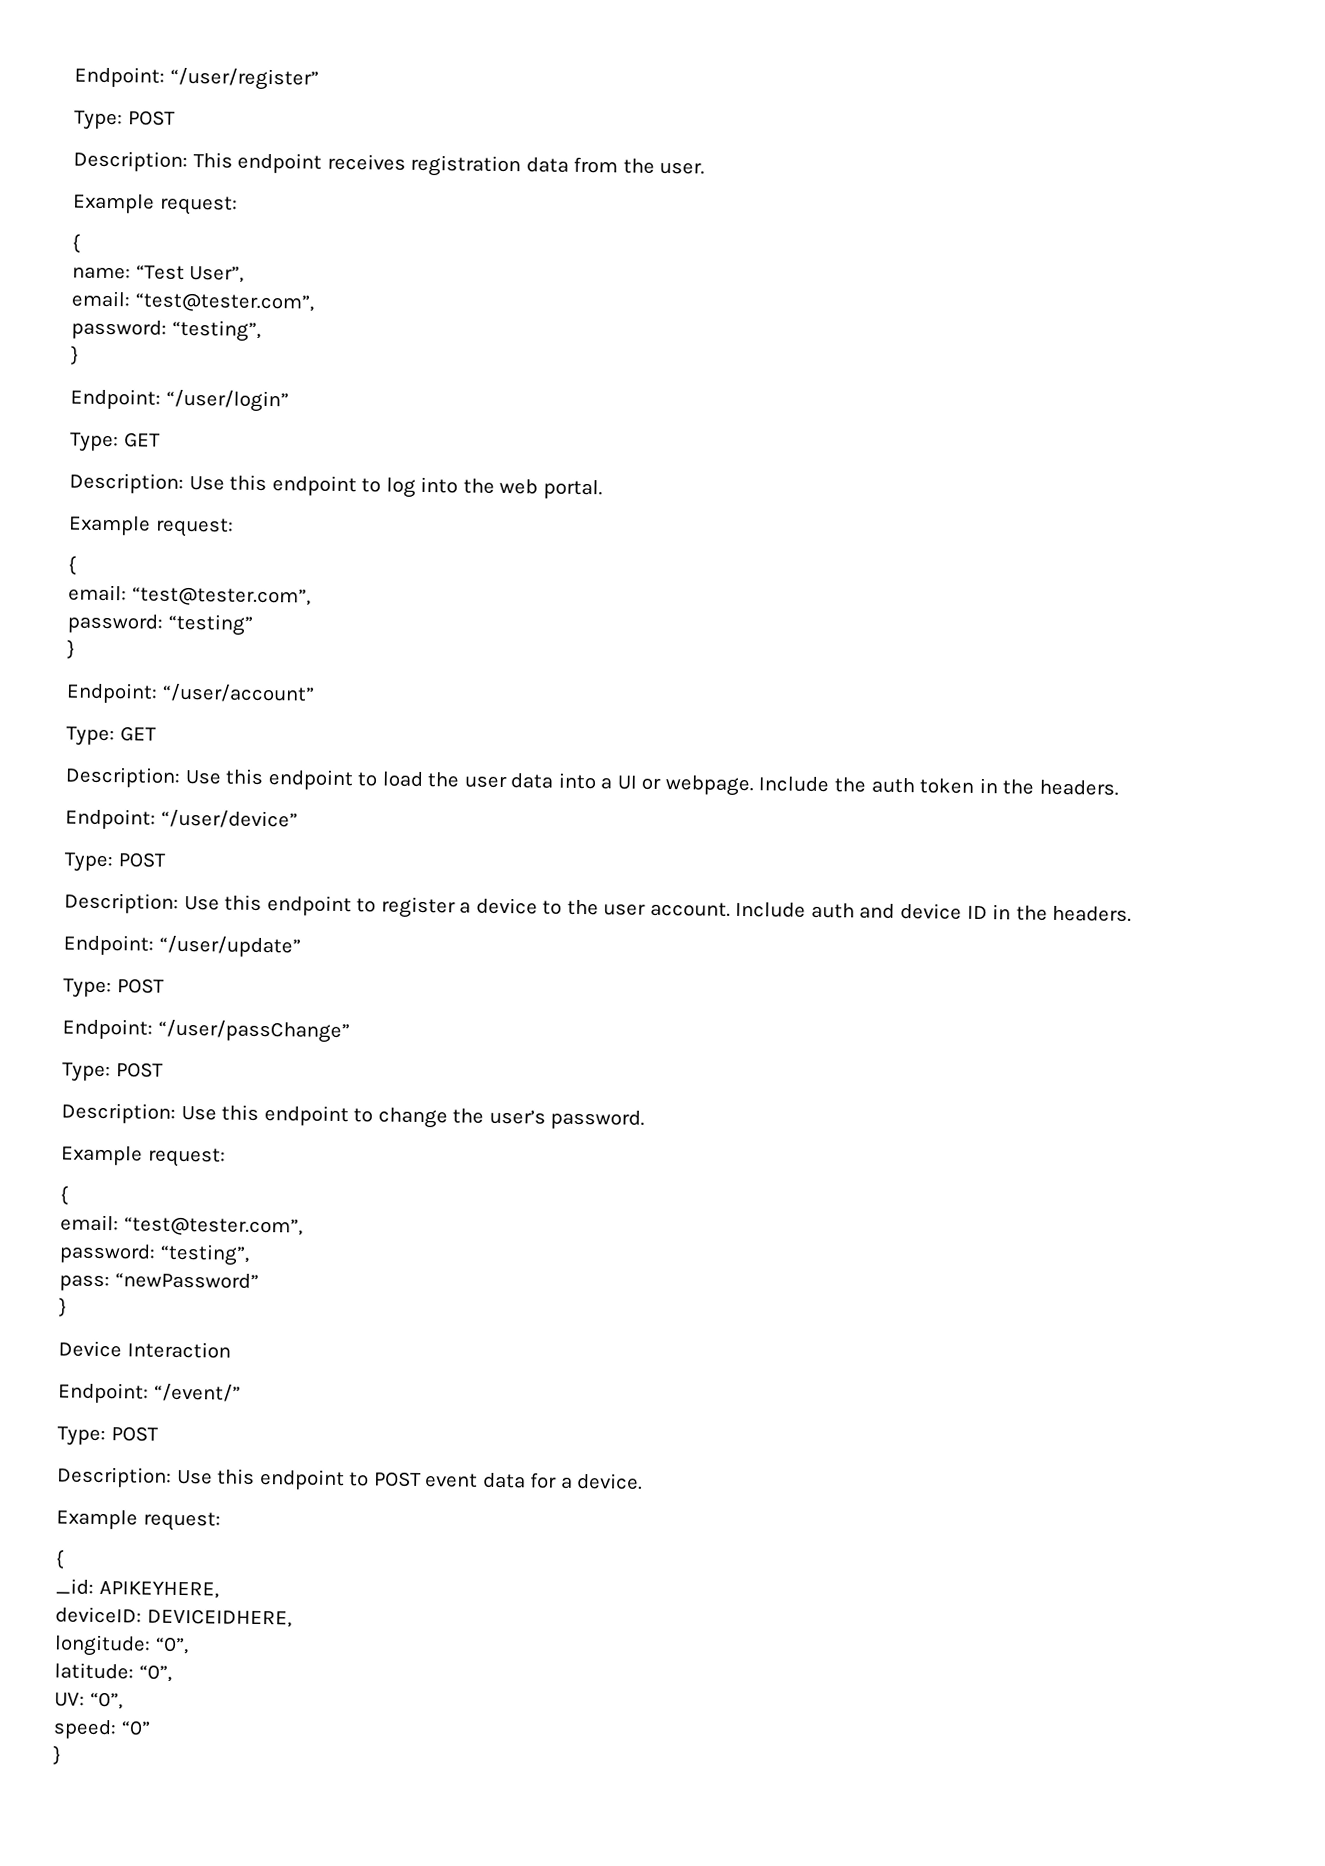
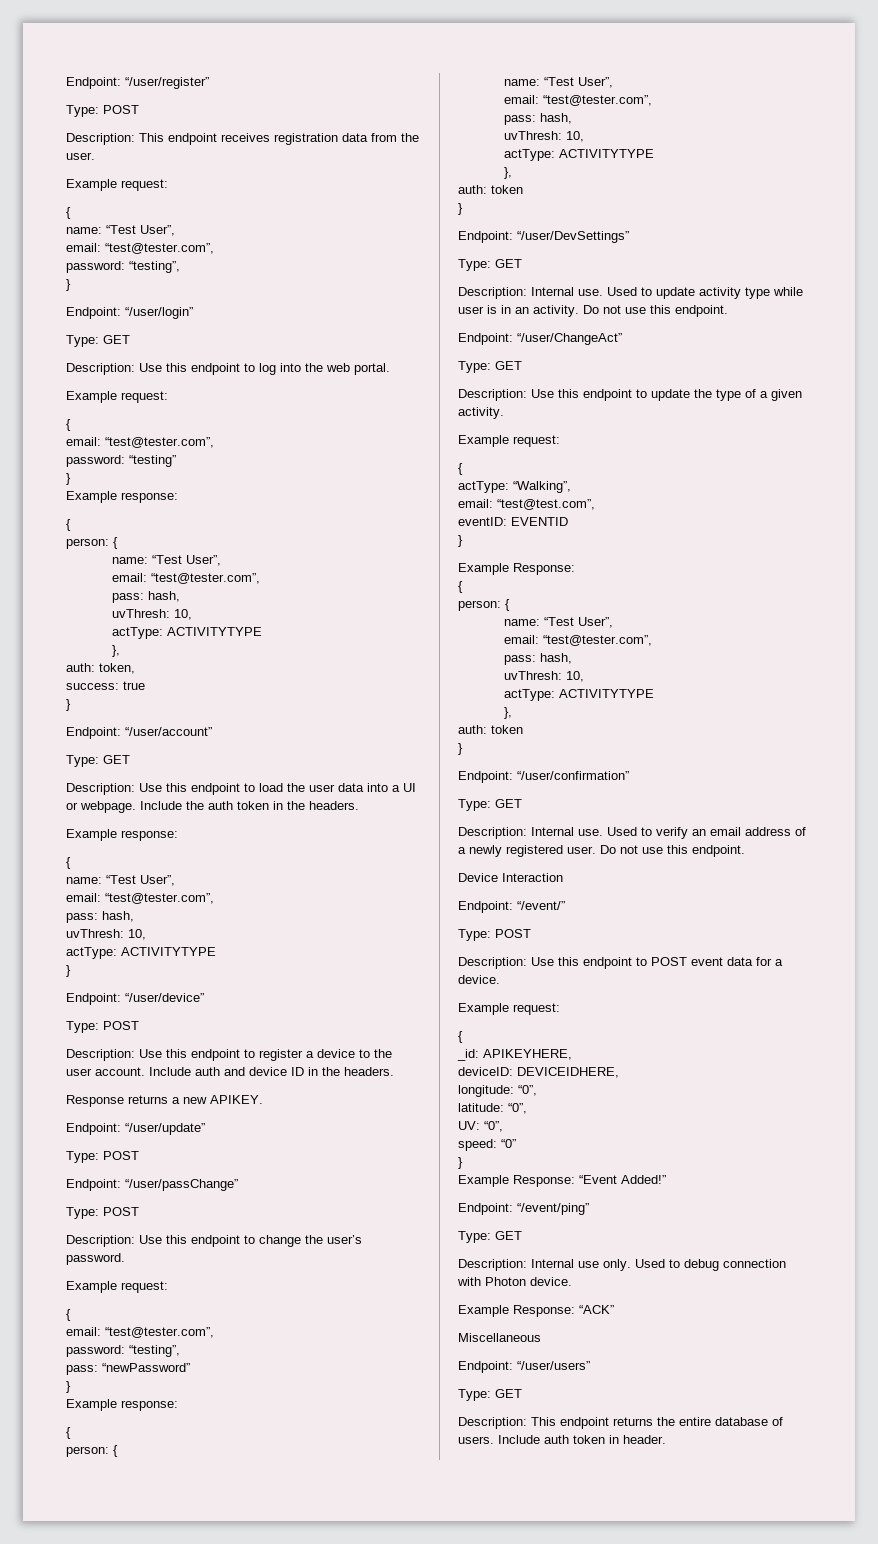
(75, 649) none -> [66,491,178,503] [66,519,71,531] [66,537,118,549] [112,555,222,566] [112,573,261,584] [112,591,181,603] [112,609,193,620] [112,627,263,639] [112,645,121,657] [66,663,135,674] [66,681,145,690] [66,699,71,711] // Example response: // { // person: { // name: “Test User”, // email: “test@tester.com”, // pass: hash, // uvThresh: 10, // actType: ACTIVITYTYPE // }, // auth: token, // success: true // }
(1119, 787) none -> [66,829,178,841] [66,857,71,869] [66,875,175,886] [66,893,214,904] [66,911,134,923] [66,929,146,940] [66,947,216,959] [66,965,71,977] // Example response: // { // name: “Test User”, // email: “test@tester.com”, // pass: hash, // uvThresh: 10, // actType: ACTIVITYTYPE // }
(1133, 913) none -> [66,1095,263,1107] // Response returns a new APIKEY.
(67, 1307) none -> [66,1399,178,1411] [66,1427,71,1439] [66,1445,118,1457] [504,77,614,88] [504,95,653,106] [504,113,573,125] [504,131,585,142] [504,149,655,161] [504,167,513,179] [458,185,523,194] [458,203,463,215] [458,231,629,243] [458,259,522,271] [458,287,803,299] [458,305,728,317] [458,333,622,345] [458,361,522,373] [458,389,802,401] [458,407,504,419] [458,435,560,447] [458,463,463,475] [458,481,571,493] [458,499,595,510] [458,517,568,526] [458,535,463,547] [458,563,575,575] [458,581,463,593] [458,599,510,611] [504,617,614,628] [504,635,653,646] [504,653,573,665] [504,671,585,682] [504,689,655,701] [504,707,513,719] [458,725,523,734] [458,743,463,755] [458,771,629,783] [458,799,522,811] [458,827,806,839] [458,845,745,857] // Example response: // { // person: { // name: “Test User”, // email: “test@tester.com”, // pass: hash, // uvThresh: 10, // actType: ACTIVITYTYPE // }, // auth: token // } // Endpoint: “/user/DevSettings” // Type: GET // Description: Internal use. Used to update activity type while user is in an activity. Do not use this endpoint. // Endpoint: “/user/ChangeAct” // Type: GET // Description: Use this endpoint to update the type of a given activity. // Example request: // { // actType: “Walking”, // email: “test@test.com”, // eventID: EVENTID // } // Example Response: // { // person: { // name: “Test User”, // email: “test@tester.com”, // pass: hash, // uvThresh: 10, // actType: ACTIVITYTYPE // }, // auth: token // } // Endpoint: “/user/confirmation” // Type: GET // Description: Internal use. Used to verify an email address of a newly registered user. Do not use this endpoint.
(61, 1755) none -> [458,1175,666,1187] [458,1203,589,1215] [458,1231,522,1243] [458,1259,786,1271] [457,1277,572,1286] [458,1305,614,1317] [458,1333,541,1342] [458,1361,590,1373] [458,1389,522,1401] [458,1417,783,1429] [458,1435,666,1444] // Example Response: “Event Added!” // Endpoint: “/event/ping” // Type: GET // Description: Internal use only. Used to debug connection with Photon device. // Example Response: “ACK” // Miscellaneous // Endpoint: “/user/users” // Type: GET // Description: This endpoint returns the entire database of users. Include auth token in header.

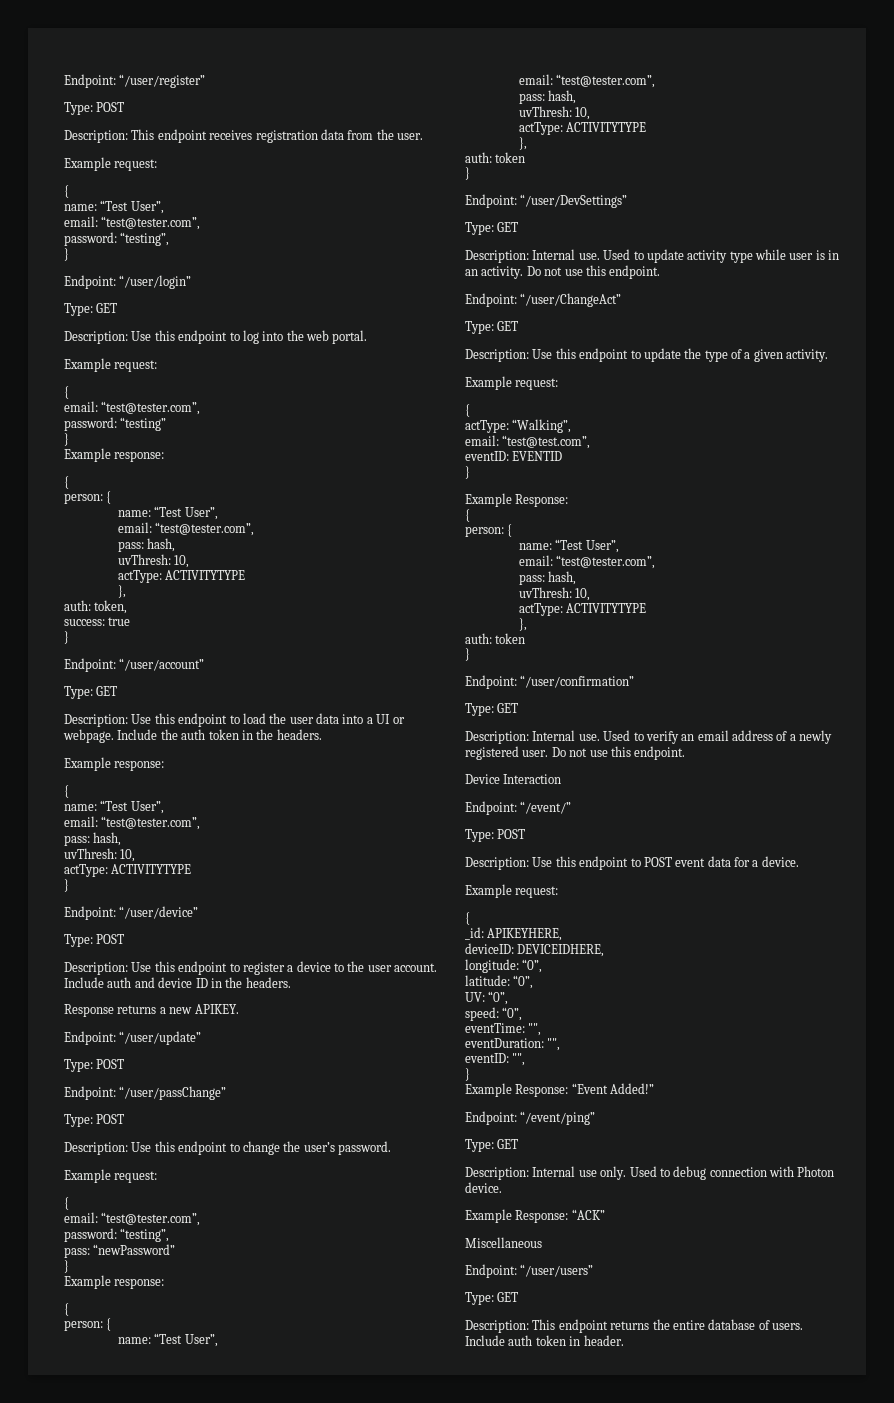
[501,1139,516,1148] “0” -> [502,1007,523,1021] [465,1023,542,1036] [465,1038,561,1051] [465,1053,526,1066] “0”, // eventTime: "", // eventDuration: "", // eventID: "",

